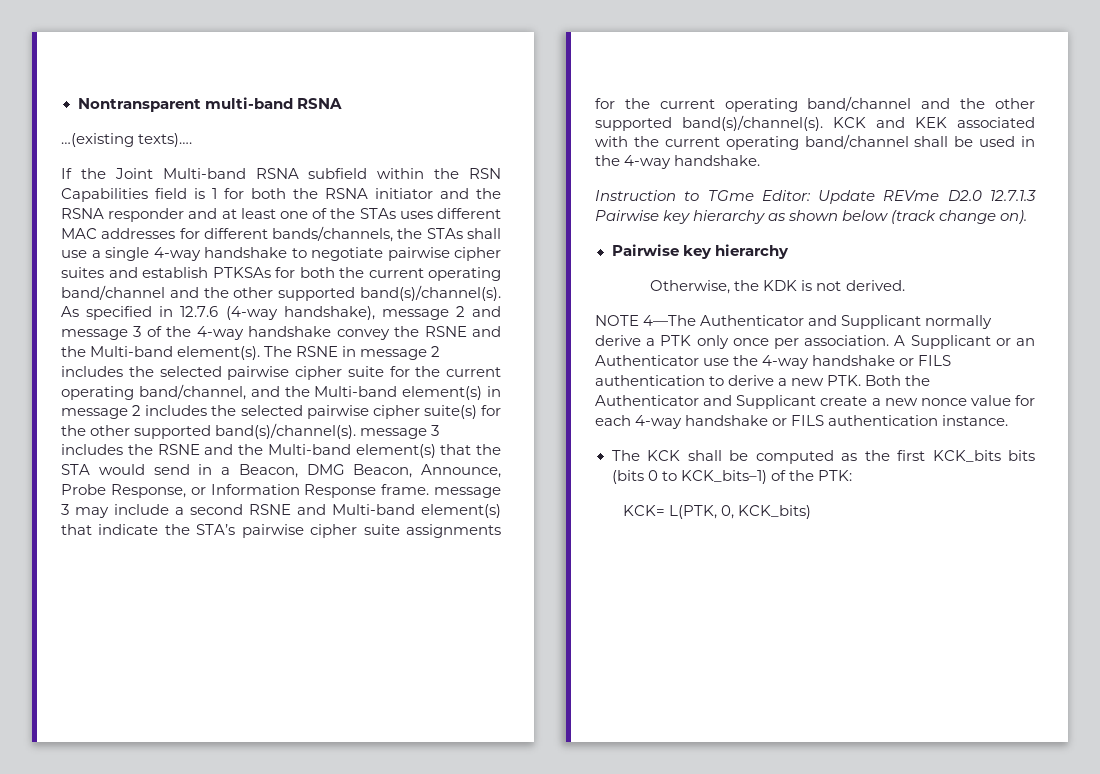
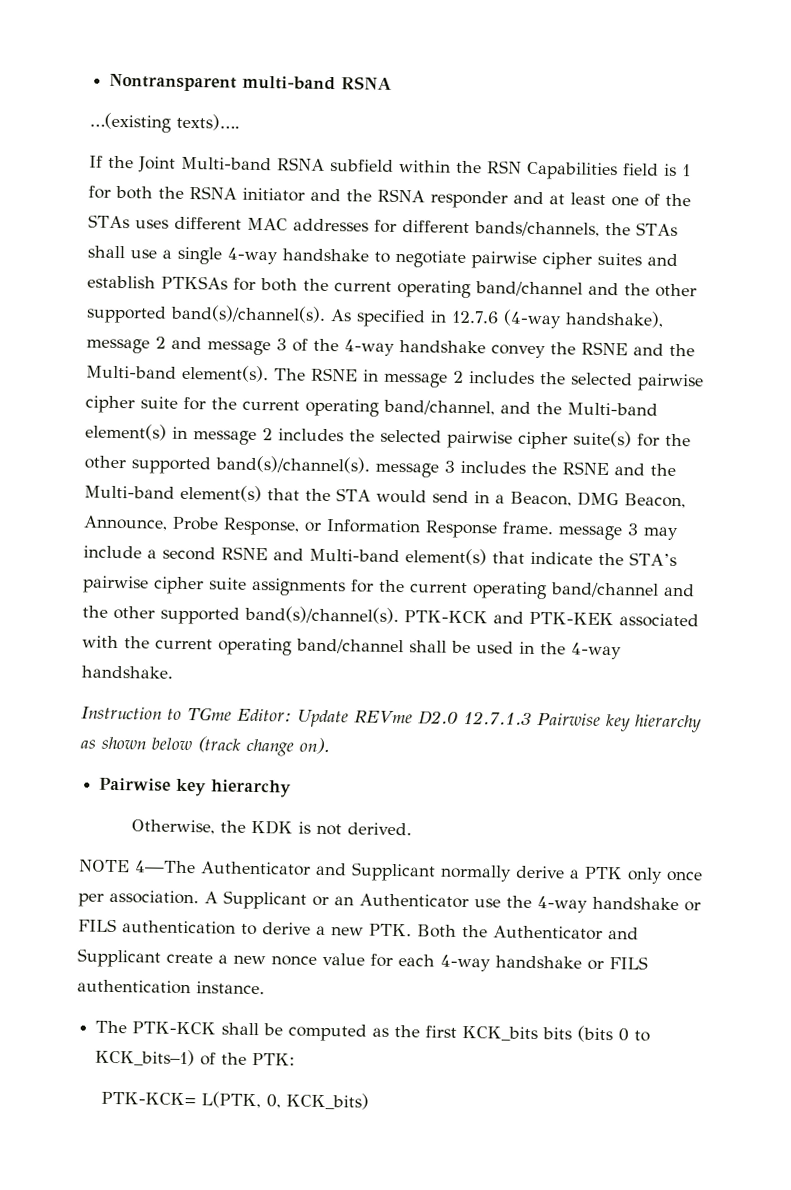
[833,117,947,128] KCK and KEK -> [404,610,614,626] PTK-KCK and PTK-KEK
[647,450,680,461] KCK -> [132,1021,217,1035] PTK-KCK
[622,505,665,516] KCK= -> [101,1091,197,1106] PTK-KCK=

